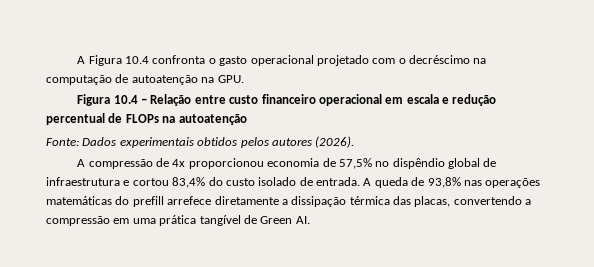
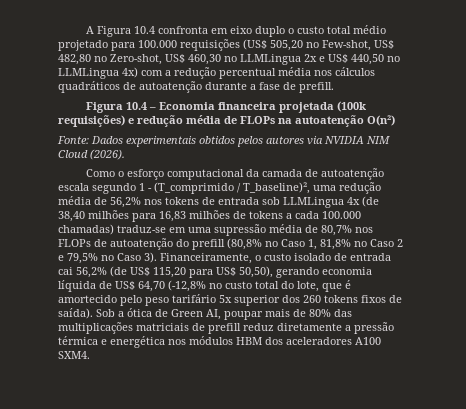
[208,55,487,66] [46,74,244,85] [77,94,439,106] o gasto operacional projetado com o decréscimo na computação de autoatenção na GPU. // Figura 10.4 – Relação entre custo financeiro operacional em escala -> [210,25,386,37] [58,39,394,51] [58,54,400,65] [58,67,375,79] [58,81,334,93] [85,101,366,113] [58,115,125,127] em eixo duplo o custo total médio projetado para 100.000 requisições (US$ 505,20 no Few-shot, US$ 482,80 no Zero-shot, US$ 460,30 no LLMLingua 2x e US$ 440,50 no LLMLingua 4x) com a redução percentual média nos cálculos quadráticos de autoatenção durante a fase de prefill. // Figura 10.4 – Economia financeira projetada (100k requisições)
[46,113,105,125] percentual -> [186,115,221,124] média
(247, 119) none -> [367,115,395,126] O(n²)
[315,136,355,148] [77,158,497,169] [46,177,541,188] [46,196,532,207] [46,215,310,226] (2026). // A compressão de 4x proporcionou economia de 57,5% no dispêndio global de infraestrutura e cortou 83,4% do custo isolado de entrada. A queda de 93,8% nas operações matemáticas do prefill arrefece diretamente a dissipação térmica das placas, convertendo a compressão em uma prática tangível de Green AI. -> [307,136,390,145] [58,149,125,160] [85,168,384,180] [58,182,381,194] [58,196,379,208] [58,210,361,222] [58,224,373,236] [58,238,403,250] [58,252,391,264] [58,266,372,278] [58,280,351,292] [58,294,402,306] [58,308,352,320] [58,322,394,334] [58,336,381,348] [58,351,90,359] via NVIDIA NIM Cloud (2026). // Como o esforço computacional da camada de autoatenção escala segundo 1 - (T_comprimido / T_baseline)², uma redução média de 56,2% nos tokens de entrada sob LLMLingua 4x (de 38,40 milhões para 16,83 milhões de tokens a cada 100.000 chamadas) traduz-se em uma supressão média de 80,7% nos FLOPs de autoatenção do prefill (80,8% no Caso 1, 81,8% no Caso 2 e 79,5% no Caso 3). Financeiramente, o custo isolado de entrada cai 56,2% (de US$ 115,20 para US$ 50,50), gerando economia líquida de US$ 64,70 (-12,8% no custo total do lote, que é amortecido pelo peso tarifário 5x superior dos 260 tokens fixos de saída). Sob a ótica de Green AI, poupar mais de 80% das multiplicações matriciais de prefill reduz diretamente a pressão térmica e energética nos módulos HBM dos aceleradores A100 SXM4.

